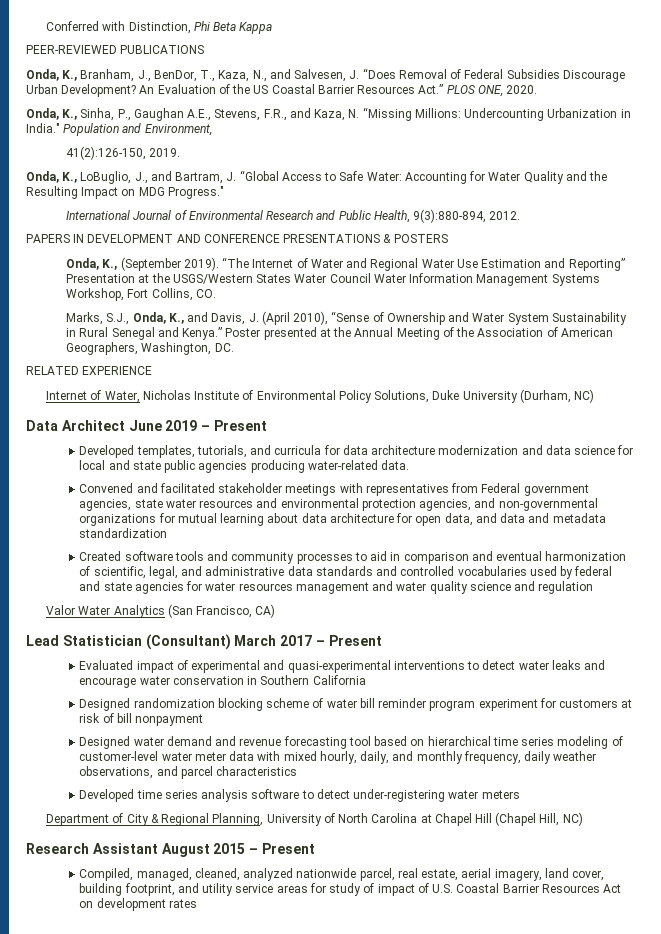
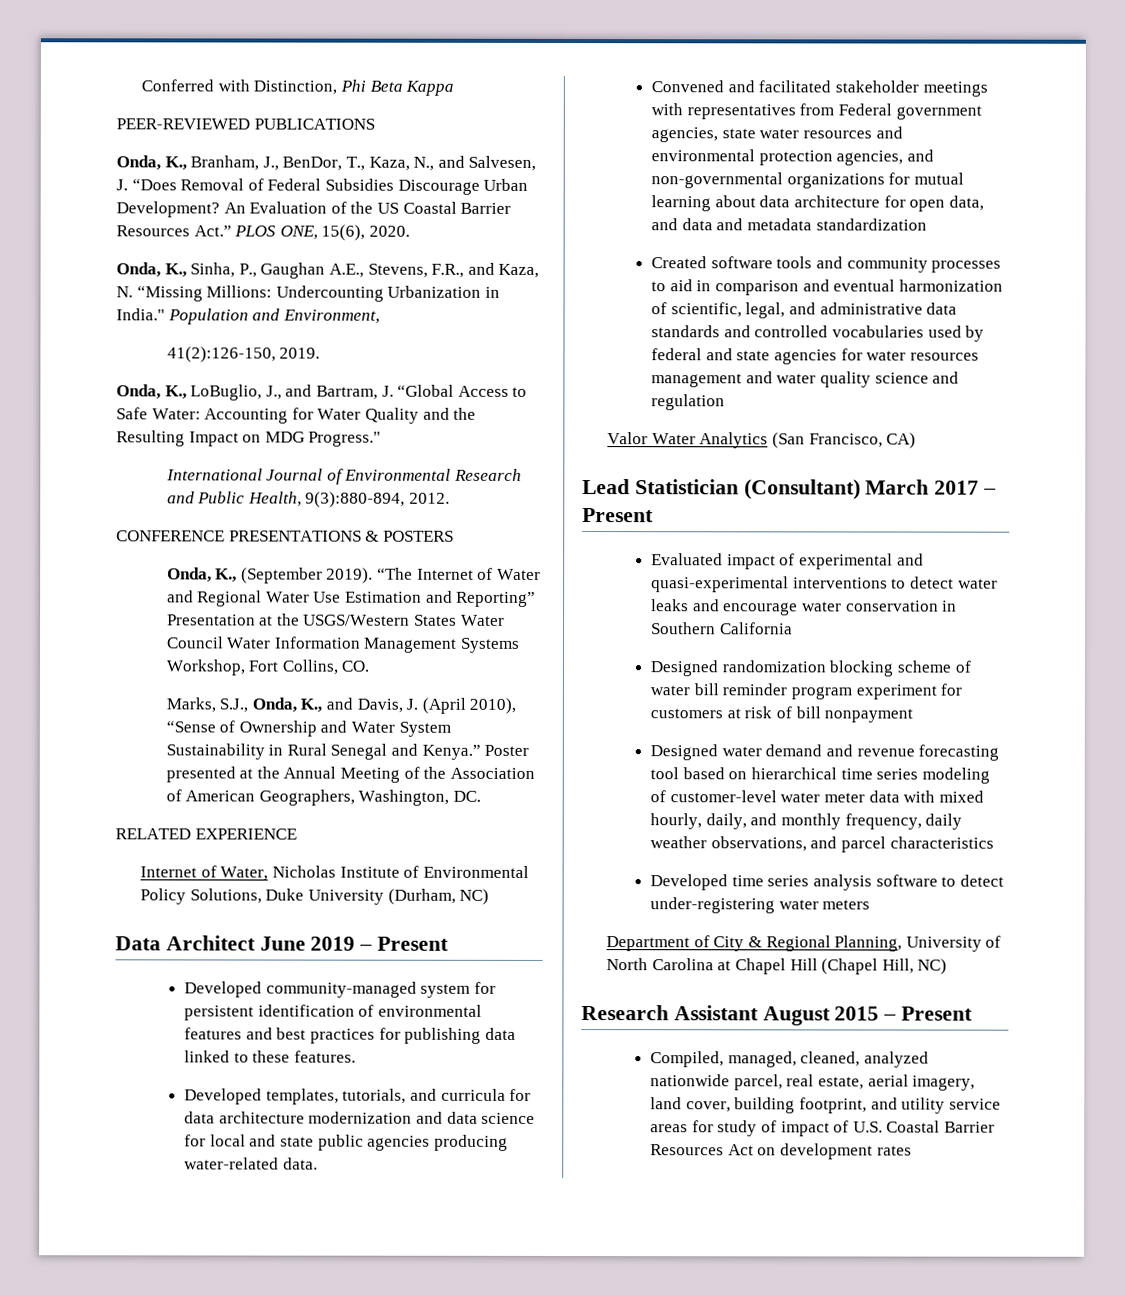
(503, 91) none -> [321,224,366,241] 15(6),
[26,234,201,243] PAPERS IN DEVELOPMENT AND -> (450, 498) none
(267, 425) none -> [184,981,497,998] [184,1004,483,1021] [184,1027,516,1044] [184,1050,357,1063] // Developed community-managed system for persistent identification of environmental features and best practices for publishing data linked to these features.

